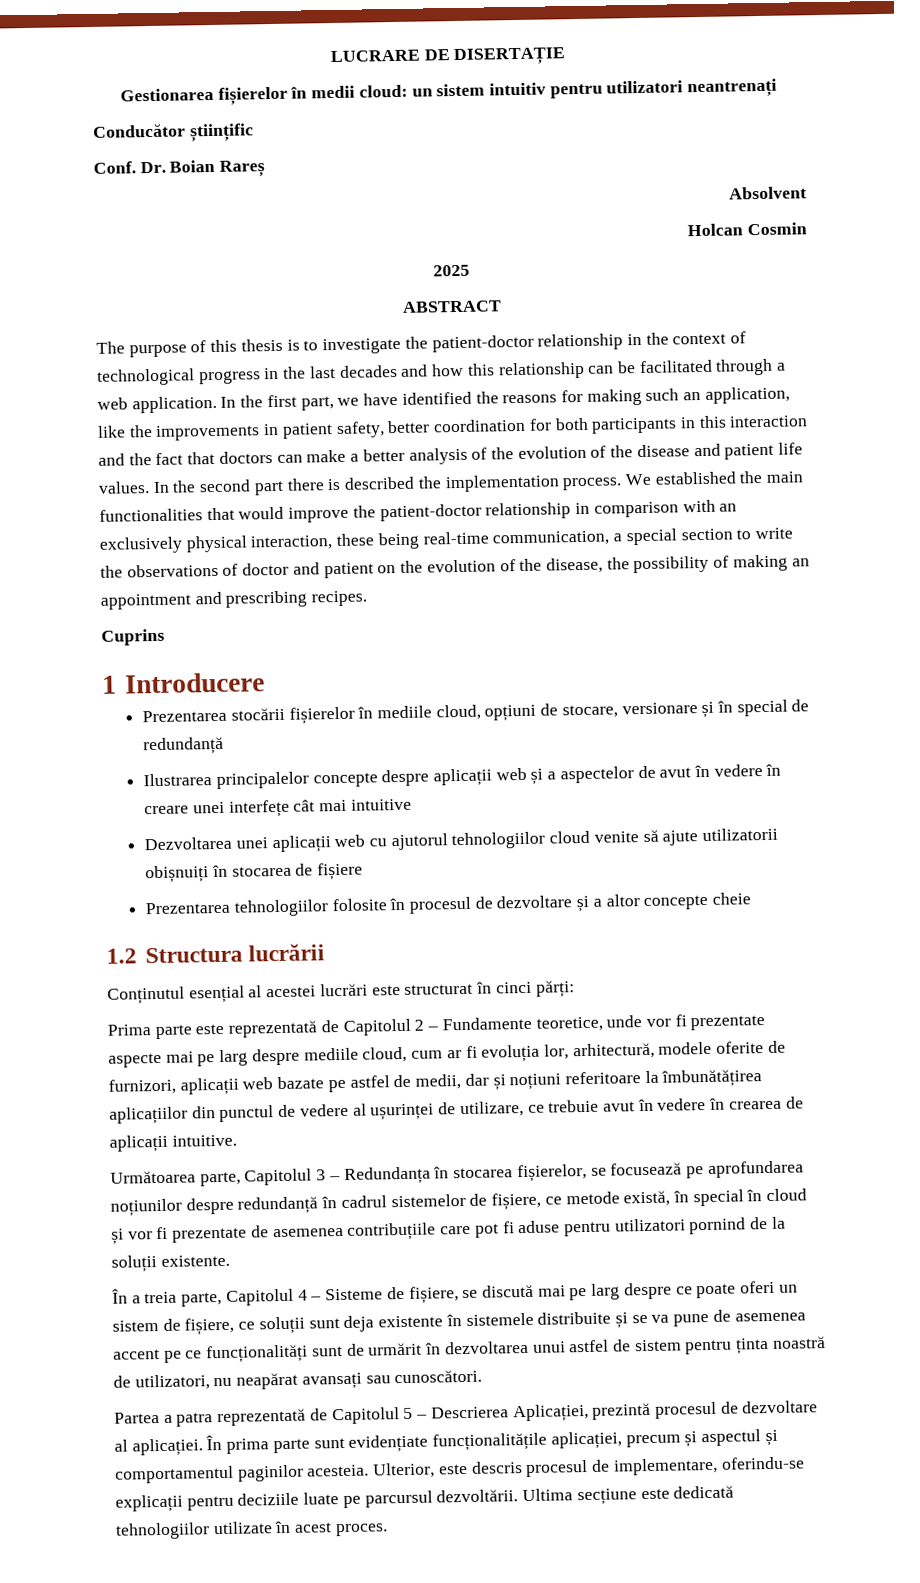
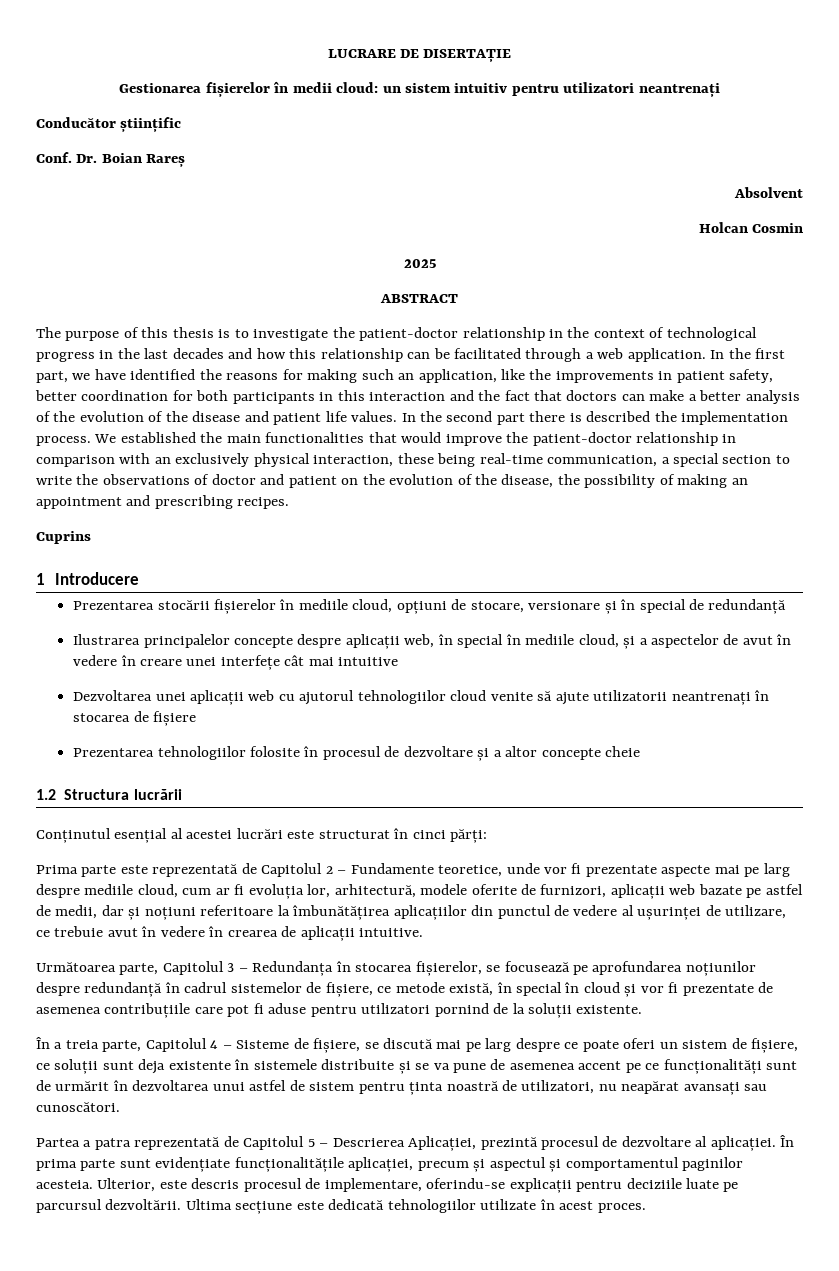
[495,767,527,781] web -> [404,634,619,648] web, în special în mediile cloud,
[145,865,210,884] obișnuiți -> [671,692,751,705] neantrenați

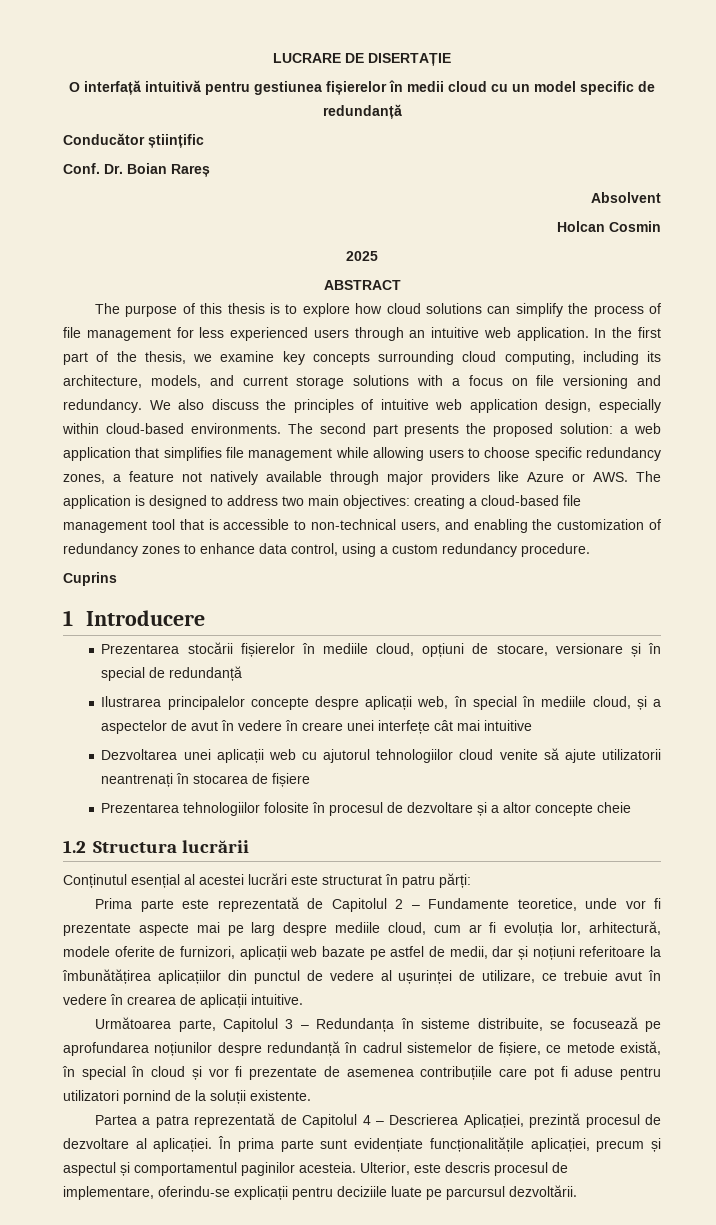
[119,81,720,98] Gestionarea fișierelor în medii cloud: un sistem intuitiv pentru utilizatori neantrenați -> [69,80,655,95] [322,104,402,119] O interfață intuitivă pentru gestiunea fișierelor în medii cloud cu un model specific de redundanță
[253,327,757,341] [36,348,594,362] investigate the patient-doctor relationship in the context of technological progress in the last decades and how this relationship can be facilitated through a -> [302,303,661,317] [63,327,480,341] explore how cloud solutions can simplify the process of file management for less experienced users through an intuitive
[36,369,774,383] [35,390,800,404] [36,411,789,425] [36,432,737,446] [36,453,790,467] [36,474,748,488] [36,495,290,509] part, we have identified the reasons for making such an application, like the improvements in patient safety, better coordination for both participants in this interaction and the fact that doctors can make a better analysis of the evolution of the disease and patient life values. In the second part there is described the implementation process. We established the main functionalities that would improve the patient-doctor relationship in comparison with an exclusively physical interaction, these being real-time communication, a special section to write the observations of doctor and patient on the evolution of the disease, the possibility of making an appointment and prescribing recipes. -> [63,351,661,365] [63,375,661,389] [63,399,661,413] [62,423,661,437] [63,447,662,461] [63,471,661,485] [63,495,581,509] [63,519,661,533] [63,543,590,557] part of the thesis, we examine key concepts surrounding cloud computing, including its architecture, models, and current storage solutions with a focus on file versioning and redundancy. We also discuss the principles of intuitive web application design, especially within cloud-based environments. The second part presents the proposed solution: a web application that simplifies file management while allowing users to choose specific redundancy zones, a feature not natively available through major providers like Azure or AWS. The application is designed to address two main objectives: creating a cloud-based file management tool that is accessible to non-technical users, and enabling the customization of redundancy zones to enhance data control, using a custom redundancy procedure.
[412,830,446,839] cinci -> [402,875,435,888] patru
[355,961,482,976] stocarea fișierelor, -> [421,1018,543,1031] sisteme distribuite,
[36,1037,799,1053] [36,1059,798,1074] [36,1080,768,1095] [36,1102,120,1112] // În a treia parte, Capitolul 4 – Sisteme de fișiere, se discută mai pe larg despre ce poate oferi un sistem de fișiere, ce soluții sunt deja existente în sistemele distribuite și se va pune de asemenea accent pe ce funcționalități sunt de urmărit în dezvoltarea unui astfel de sistem pentru ținta noastră de utilizatori, nu neapărat avansați sau cunoscători. -> (311, 1095) none
[307,1139,315,1147] 5 -> [362,1115,371,1125] 4
[185,1199,646,1214] Ultima secțiune este dedicată tehnologiilor utilizate în acest proces. -> (577, 1191) none

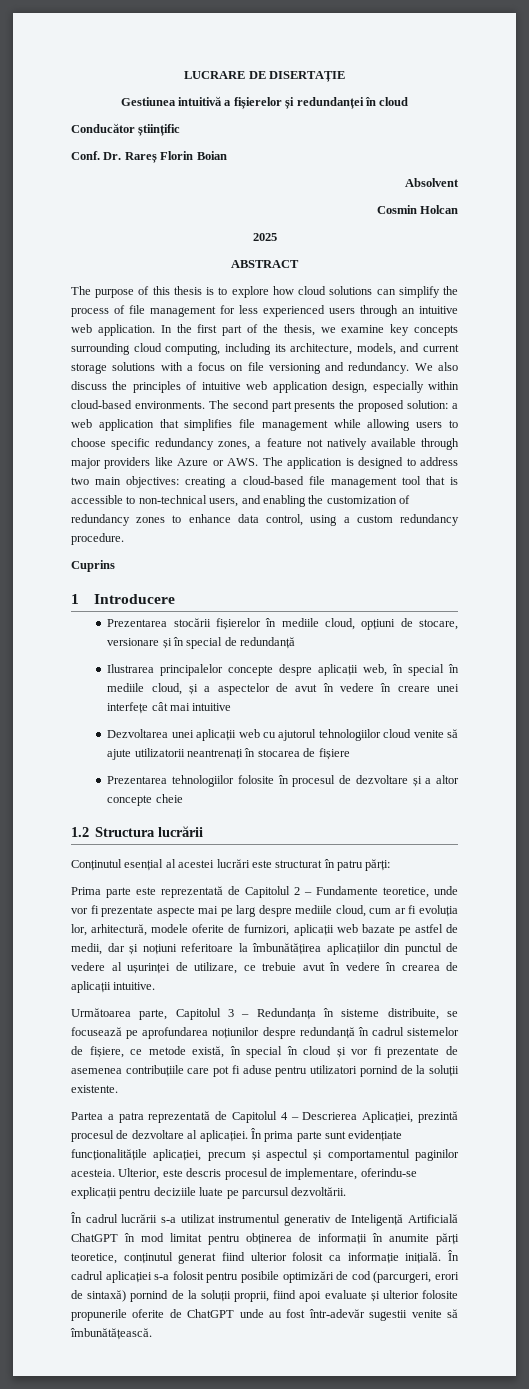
[69,80,655,95] [322,104,402,119] O interfață intuitivă pentru gestiunea fișierelor în medii cloud cu un model specific de redundanță -> [120,96,409,109] Gestiunea intuitivă a fișierelor și redundanței în cloud
(123, 169) none -> [124,151,194,163] Rareș Florin
[171,164,210,177] Rareș -> (227, 155) none
(661, 197) none -> [376,205,417,214] Cosmin
[609,221,661,232] Cosmin -> (458, 209) none
(577, 1191) none -> [71,1212,459,1226] [71,1233,459,1245] [71,1250,459,1264] [71,1271,460,1283] [71,1290,459,1302] [71,1309,458,1321] [70,1328,152,1340] // În cadrul lucrării s-a utilizat instrumentul generativ de Inteligență Artificială ChatGPT în mod limitat pentru obținerea de informații în anumite părți teoretice, conținutul generat fiind ulterior folosit ca informație inițială. În cadrul aplicației s-a folosit pentru posibile optimizări de cod (parcurgeri, erori de sintaxă) pornind de la soluții proprii, fiind apoi evaluate și ulterior folosite propunerile oferite de ChatGPT unde au fost într-adevăr sugestii venite să îmbunătățească.

